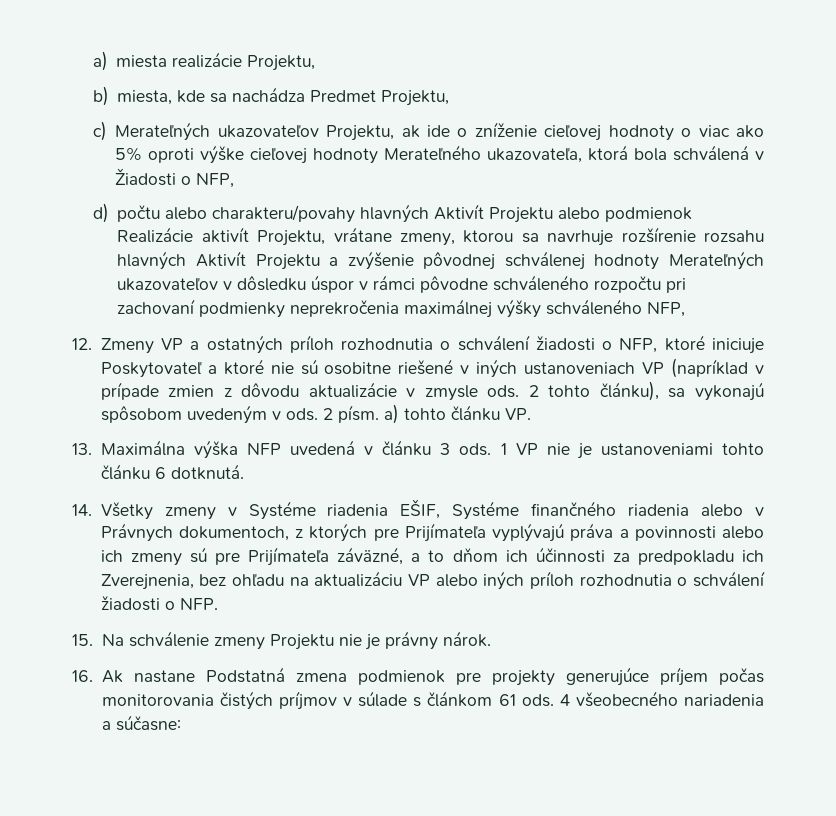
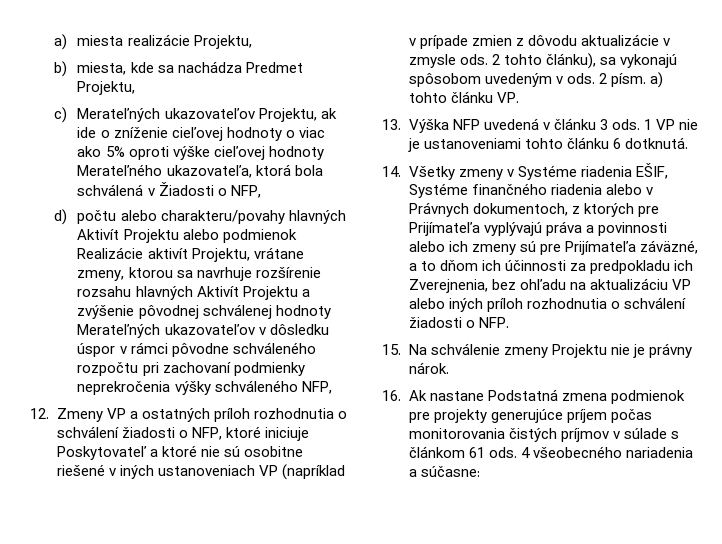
[404,299,493,318] maximálnej -> (171, 388) none
[100,440,238,459] Maximálna výška -> [408,119,449,133] Výška

